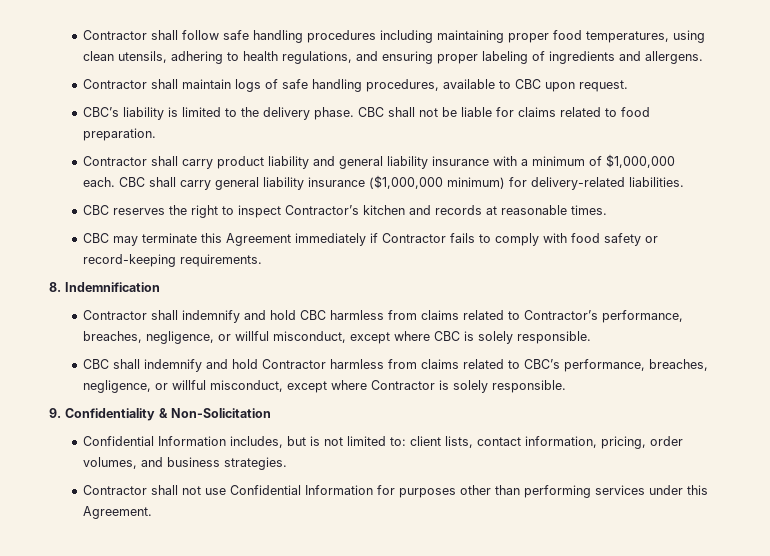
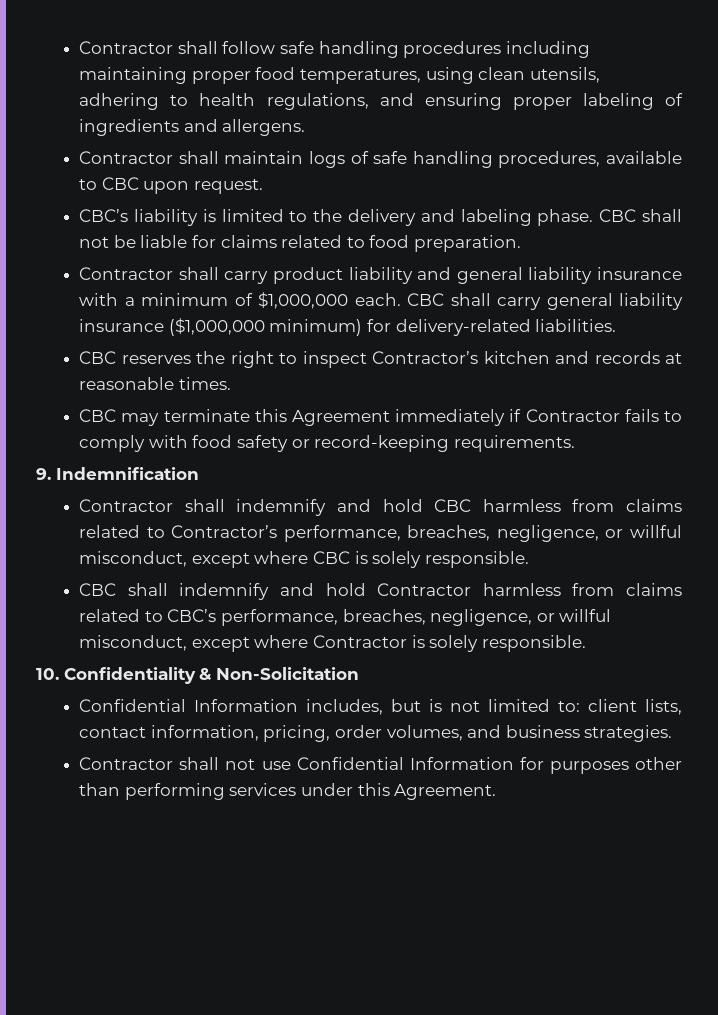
(310, 113) none -> [420,209,532,226] and labeling
[49,282,61,292] 8. -> [36,468,51,480] 9.
[49,408,61,418] 9. -> [36,668,59,680] 10.

